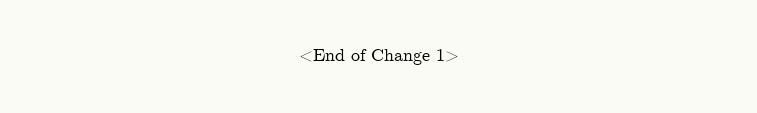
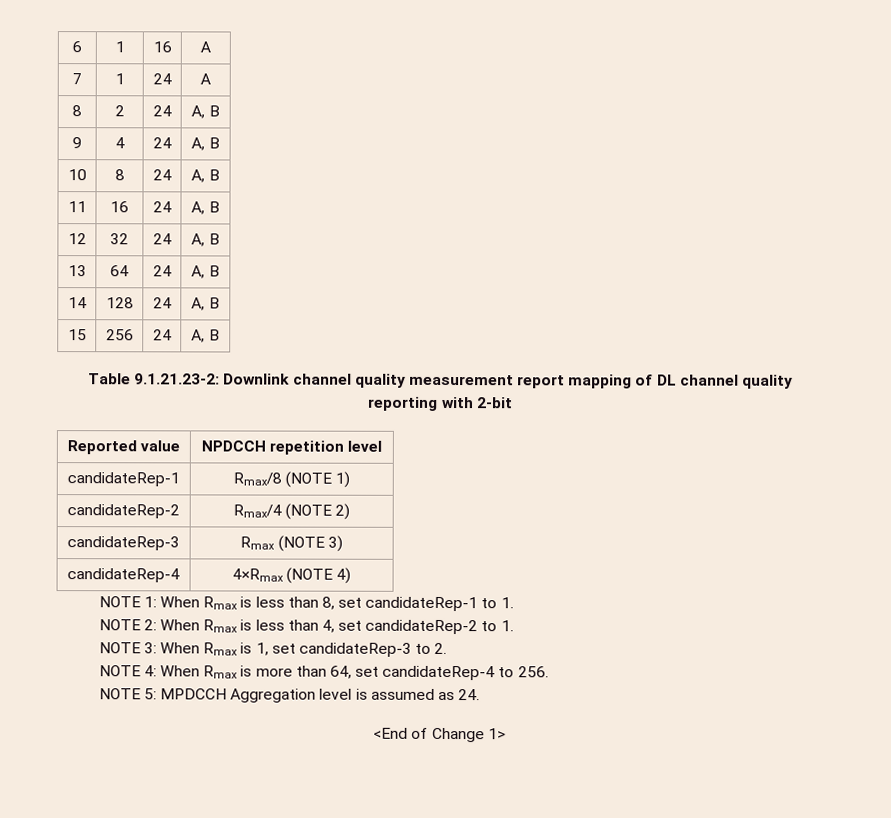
(298, 55) none -> [72,41,82,53] [114,41,125,53] [152,41,172,53] [200,41,211,53] [72,73,82,85] [114,73,125,85] [152,73,172,85] [200,73,211,85] [72,105,82,117] [114,105,125,117] [152,105,172,117] [191,105,220,119] [72,137,82,149] [114,137,125,149] [152,137,172,149] [191,137,220,151] [67,169,87,181] [114,169,125,181] [152,169,172,181] [191,169,220,183] [67,201,87,213] [110,201,129,213] [152,201,172,213] [191,201,220,215] [67,233,87,245] [110,233,129,245] [152,233,172,245] [191,233,220,247] [67,265,87,277] [110,265,129,277] [152,265,172,277] [191,265,220,279] [67,297,87,309] [105,297,134,309] [152,297,172,309] [191,297,220,311] [67,329,87,341] [105,329,134,341] [152,329,172,341] [191,329,220,343] [87,373,794,389] [367,396,513,411] [66,440,181,455] [200,440,383,455] [67,472,180,487] [232,471,351,488] [67,504,180,519] [232,503,351,520] [67,536,180,551] [240,535,343,552] [67,568,180,583] [231,567,352,584] [98,596,514,612] [98,619,514,635] [98,642,448,657] [98,665,549,681] [98,688,481,703] 6 | 1 | 16 | A // 7 | 1 | 24 | A // 8 | 2 | 24 | A, B // 9 | 4 | 24 | A, B // 10 | 8 | 24 | A, B // 11 | 16 | 24 | A, B // 12 | 32 | 24 | A, B // 13 | 64 | 24 | A, B // 14 | 128 | 24 | A, B // 15 | 256 | 24 | A, B // Table 9.1.21.23-2: Downlink channel quality measurement report mapping of DL channel quality reporting with 2-bit // Reported value | NPDCCH repetition level // candidateRep-1 | Rmax/8 (NOTE 1) // candidateRep-2 | Rmax/4 (NOTE 2) // candidateRep-3 | Rmax (NOTE 3) // candidateRep-4 | 4×Rmax (NOTE 4) // NOTE 1: When Rmax is less than 8, set candidateRep-1 to 1. // NOTE 2: When Rmax is less than 4, set candidateRep-2 to 1. // NOTE 3: When Rmax is 1, set candidateRep-3 to 2. // NOTE 4: When Rmax is more than 64, set candidateRep-4 to 256. // NOTE 5: MPDCCH Aggregation level is assumed as 24. //

